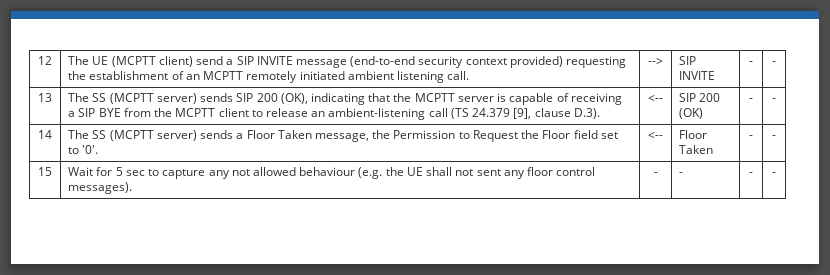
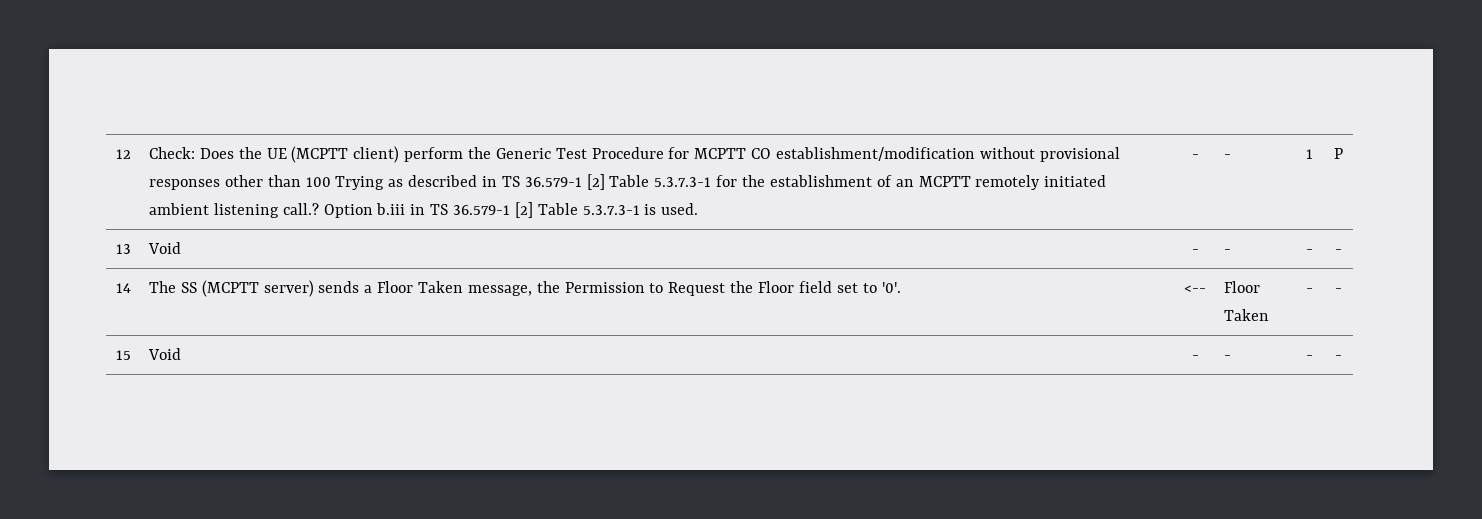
[68,56,627,68] The UE (MCPTT client) send a SIP INVITE message (end-to-end security context provided) requesting -> [149,146,1120,163] [149,174,738,190] Check: Does the UE (MCPTT client) perform the Generic Test Procedure for MCPTT CO establishment/modification without provisional responses other than 100 Trying as described in TS 36.579-1 [2] Table 5.3.7.3-1 for
[447,71,470,80] [648,58,663,65] [679,56,697,65] [679,71,716,80] [749,61,753,65] [772,61,776,65] call. | --> | SIP INVITE | - | - -> [282,202,699,218] [1191,154,1199,159] [1224,154,1232,159] [1306,149,1313,159] [1333,148,1343,159] call.? Option b.iii in TS 36.579-1 [2] Table 5.3.7.3-1 is used. | - | - | 1 | P
[68,93,622,105] [68,108,600,120] [648,95,663,102] [679,93,721,102] [679,108,704,119] The SS (MCPTT server) sends SIP 200 (OK), indicating that the MCPTT server is capable of receiving a SIP BYE from the MCPTT client to release an ambient-listening call (TS 24.379 [9], clause D.3). | <-- | SIP 200 (OK) -> [148,242,182,254] [1191,249,1199,254] [1224,249,1232,254] Void | - | -
[68,167,596,179] [68,182,133,194] Wait for 5 sec to capture any not allowed behaviour (e.g. the UE shall not sent any floor control messages). -> [148,348,182,360] Void

